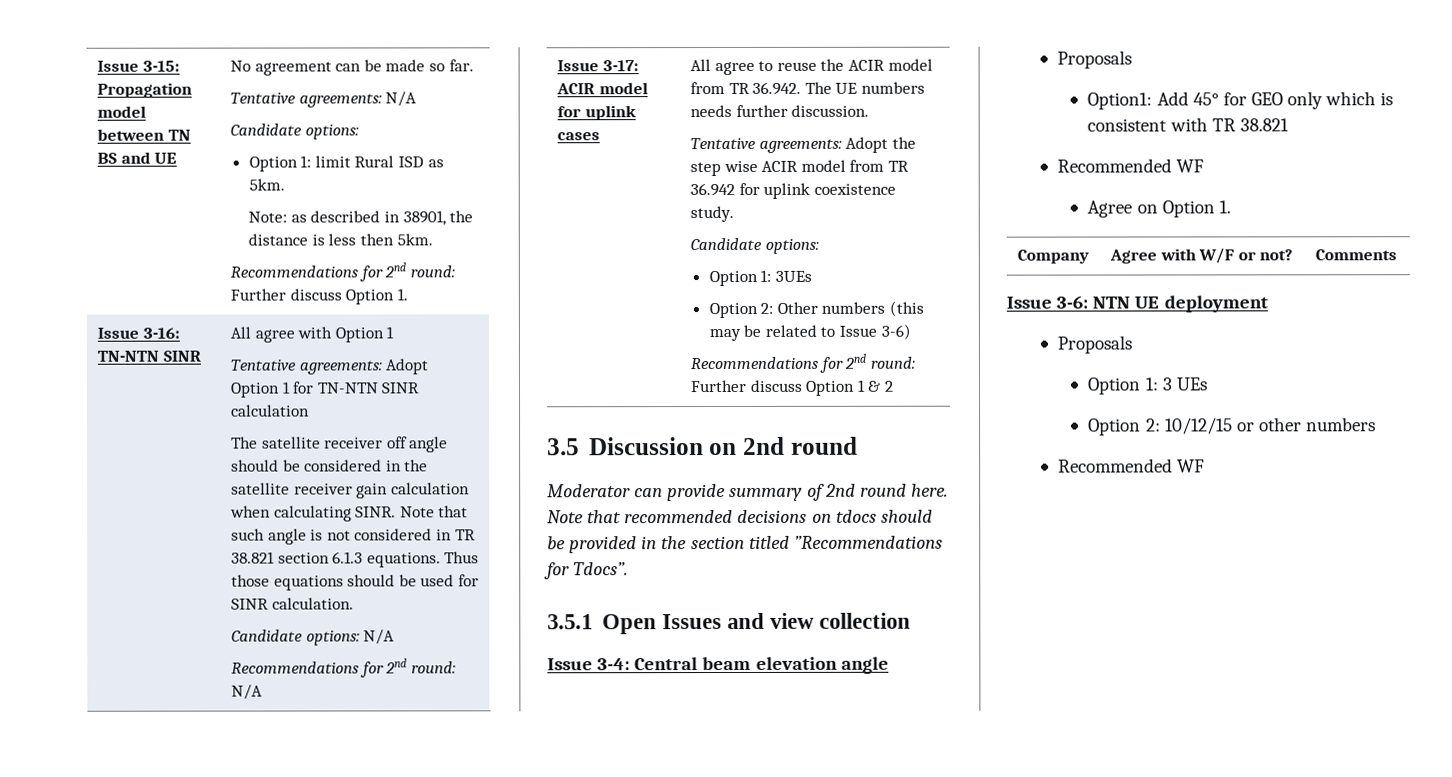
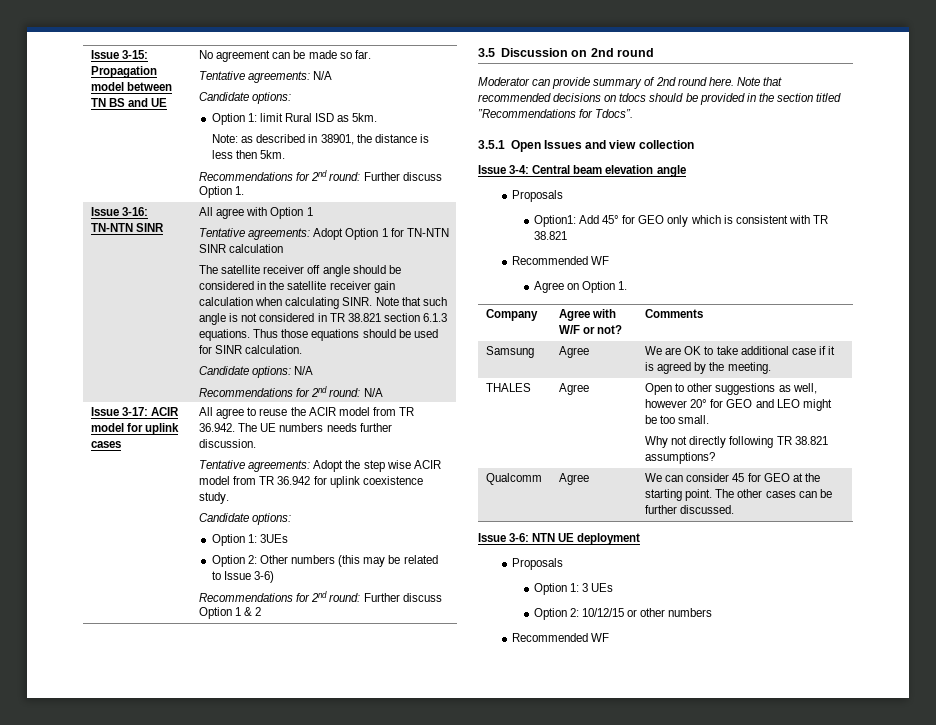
(1397, 255) none -> [486,346,535,358] [559,346,590,358] [645,346,836,355] [645,362,771,374] [486,383,532,392] [559,383,590,395] [645,383,817,395] [645,399,832,411] [645,415,710,424] [645,436,828,448] [645,452,716,464] [486,473,543,485] [559,473,590,485] [645,473,820,482] [645,489,832,501] [645,505,735,514] // Samsung | Agree | We are OK to take additional case if it is agreed by the meeting. // THALES | Agree | Open to other suggestions as well, however 20° for GEO and LEO might be too small. // Why not directly following TR 38.821 assumptions? // Qualcomm | Agree | We can consider 45 for GEO at the starting point. The other cases can be further discussed.

